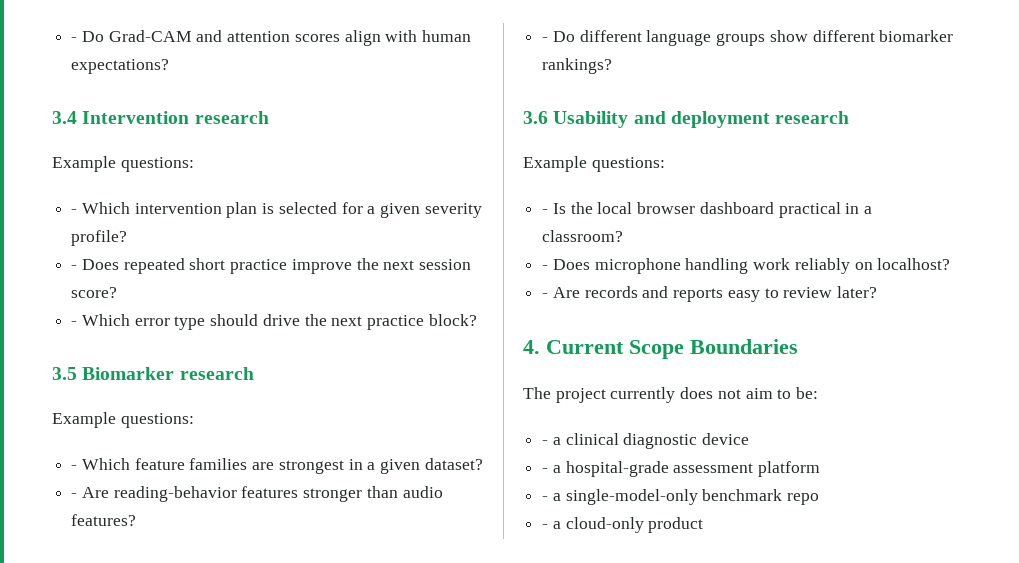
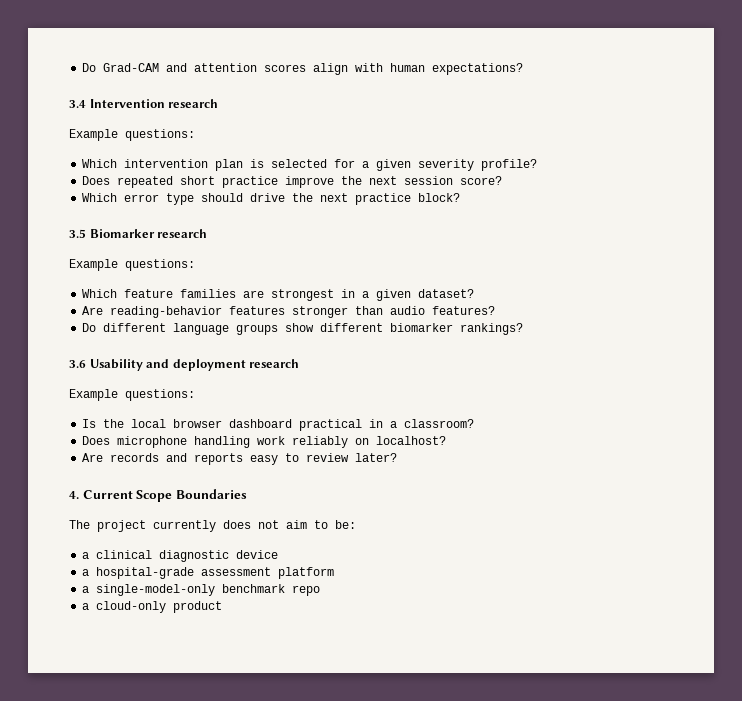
[71,37,78,42] - -> (82, 67) none
[71,209,78,214] - -> (195, 135) none
[71,265,78,270] - -> (538, 165) none
[71,321,78,326] - -> (503, 180) none
[71,465,78,470] - -> (195, 265) none
[71,493,78,498] - -> (475, 293) none
[542,37,549,42] - -> (496, 310) none
[542,209,549,214] - -> (195, 395) none
[542,265,549,270] - -> (475, 423) none
[542,293,549,298] - -> (447, 440) none
[542,440,549,445] - -> (356, 524) none
[542,468,549,473] - -> (279, 554) none
[542,496,549,501] - -> (335, 573) none
[542,524,549,529] - -> (321, 590) none

